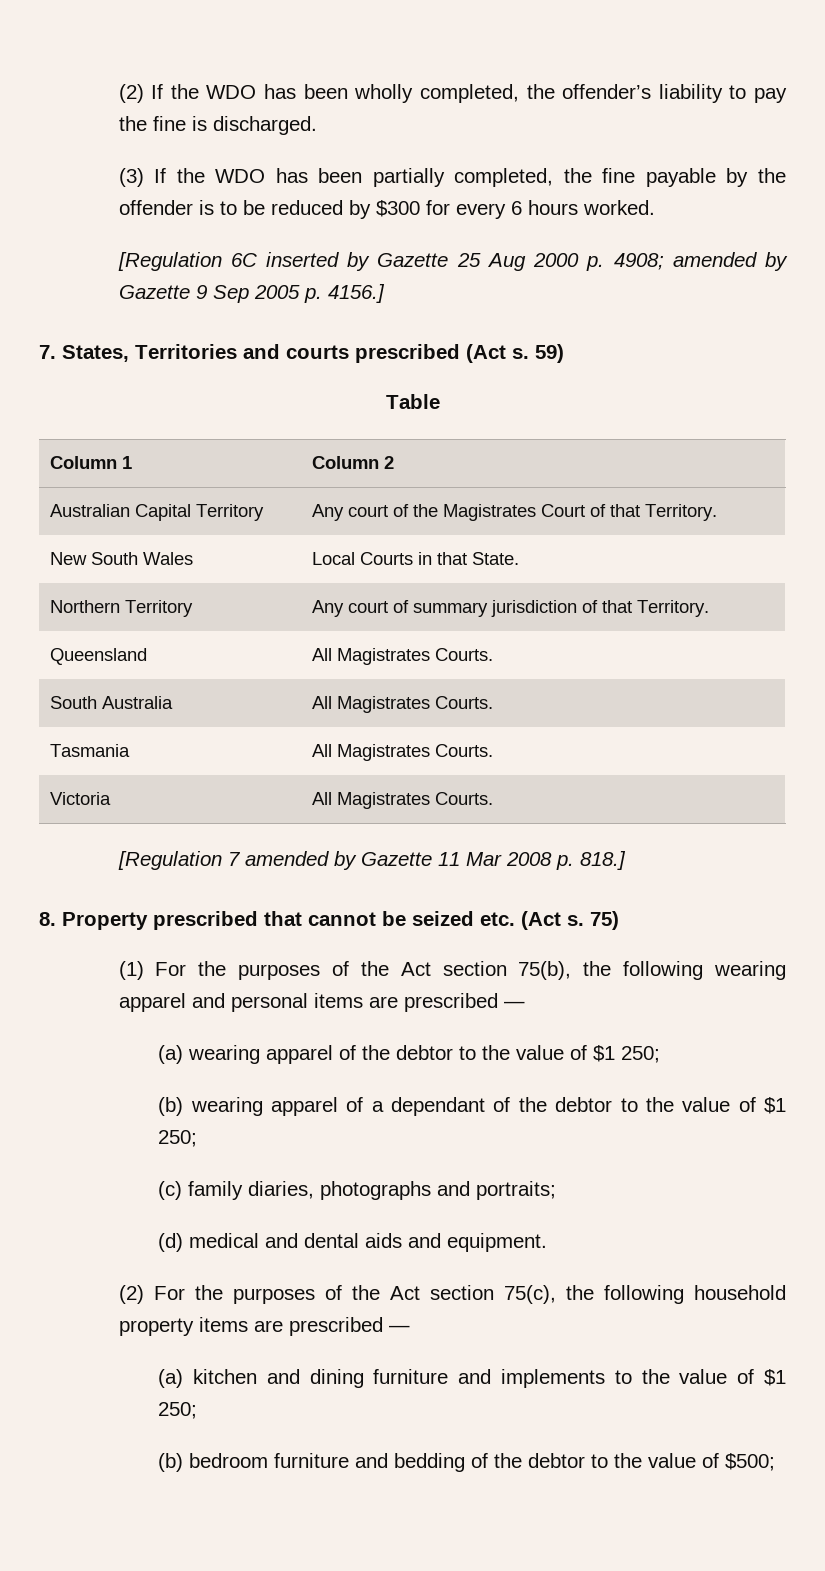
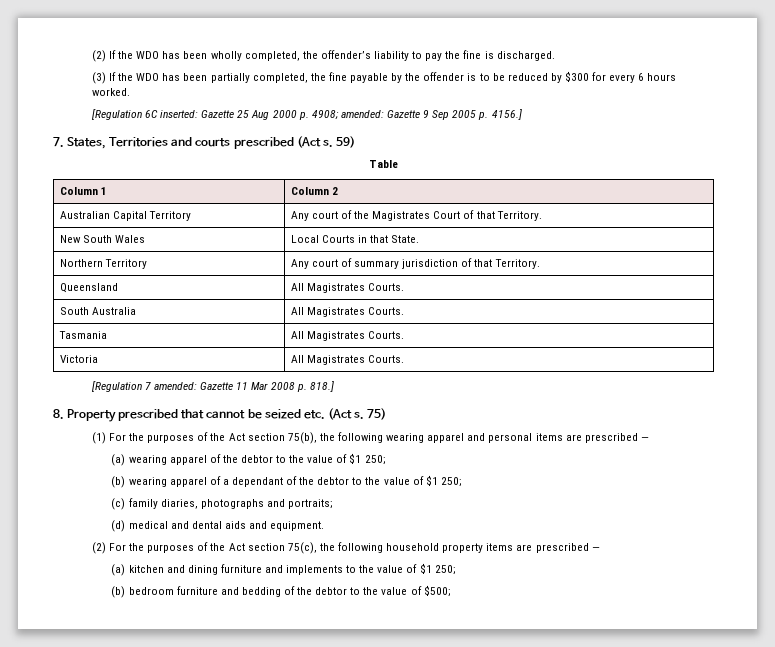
[265,252,371,271] inserted by -> [160,110,199,118] inserted:
[672,252,788,271] amended by -> [340,110,384,118] amended:
[244,851,357,870] amended by -> [154,382,198,390] amended:

